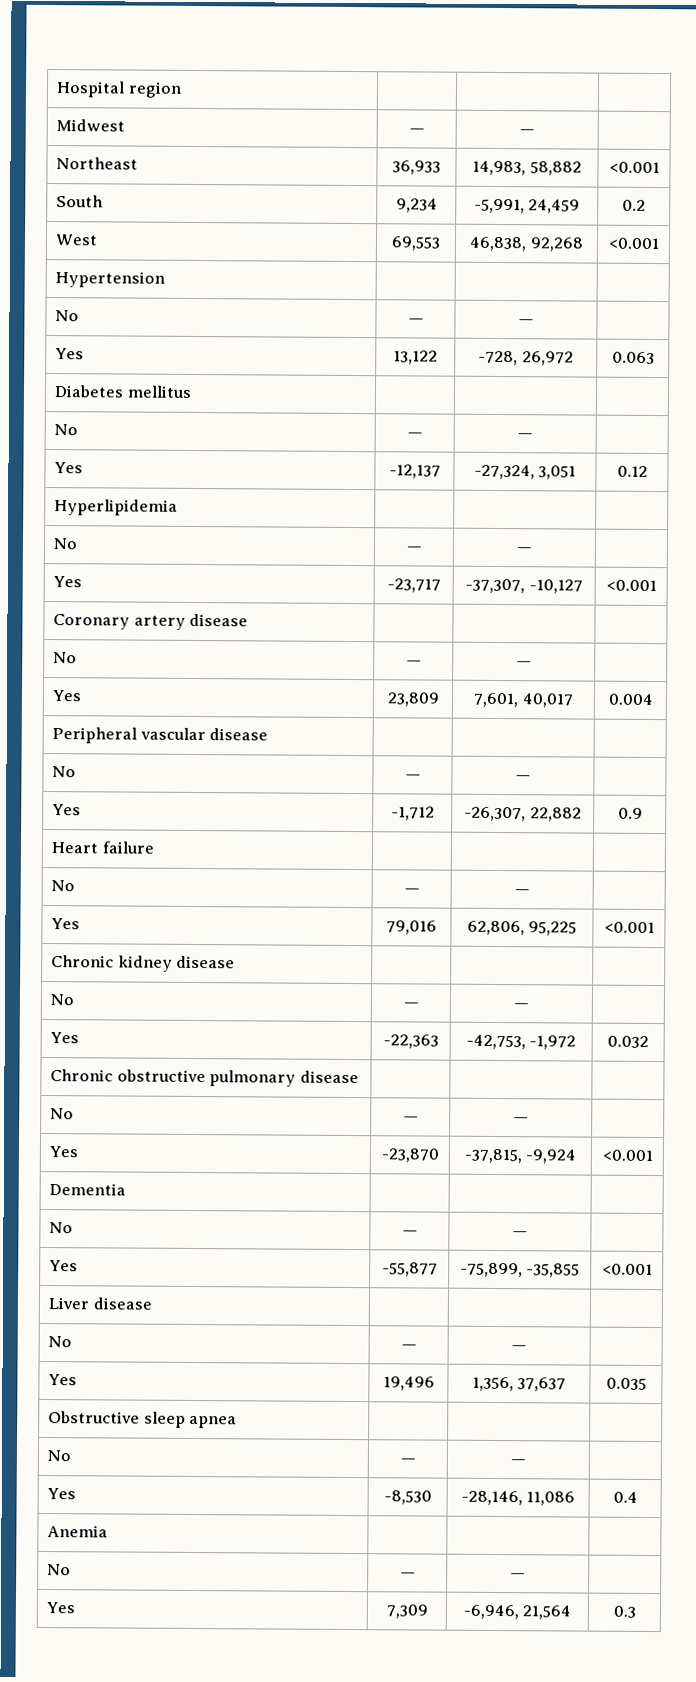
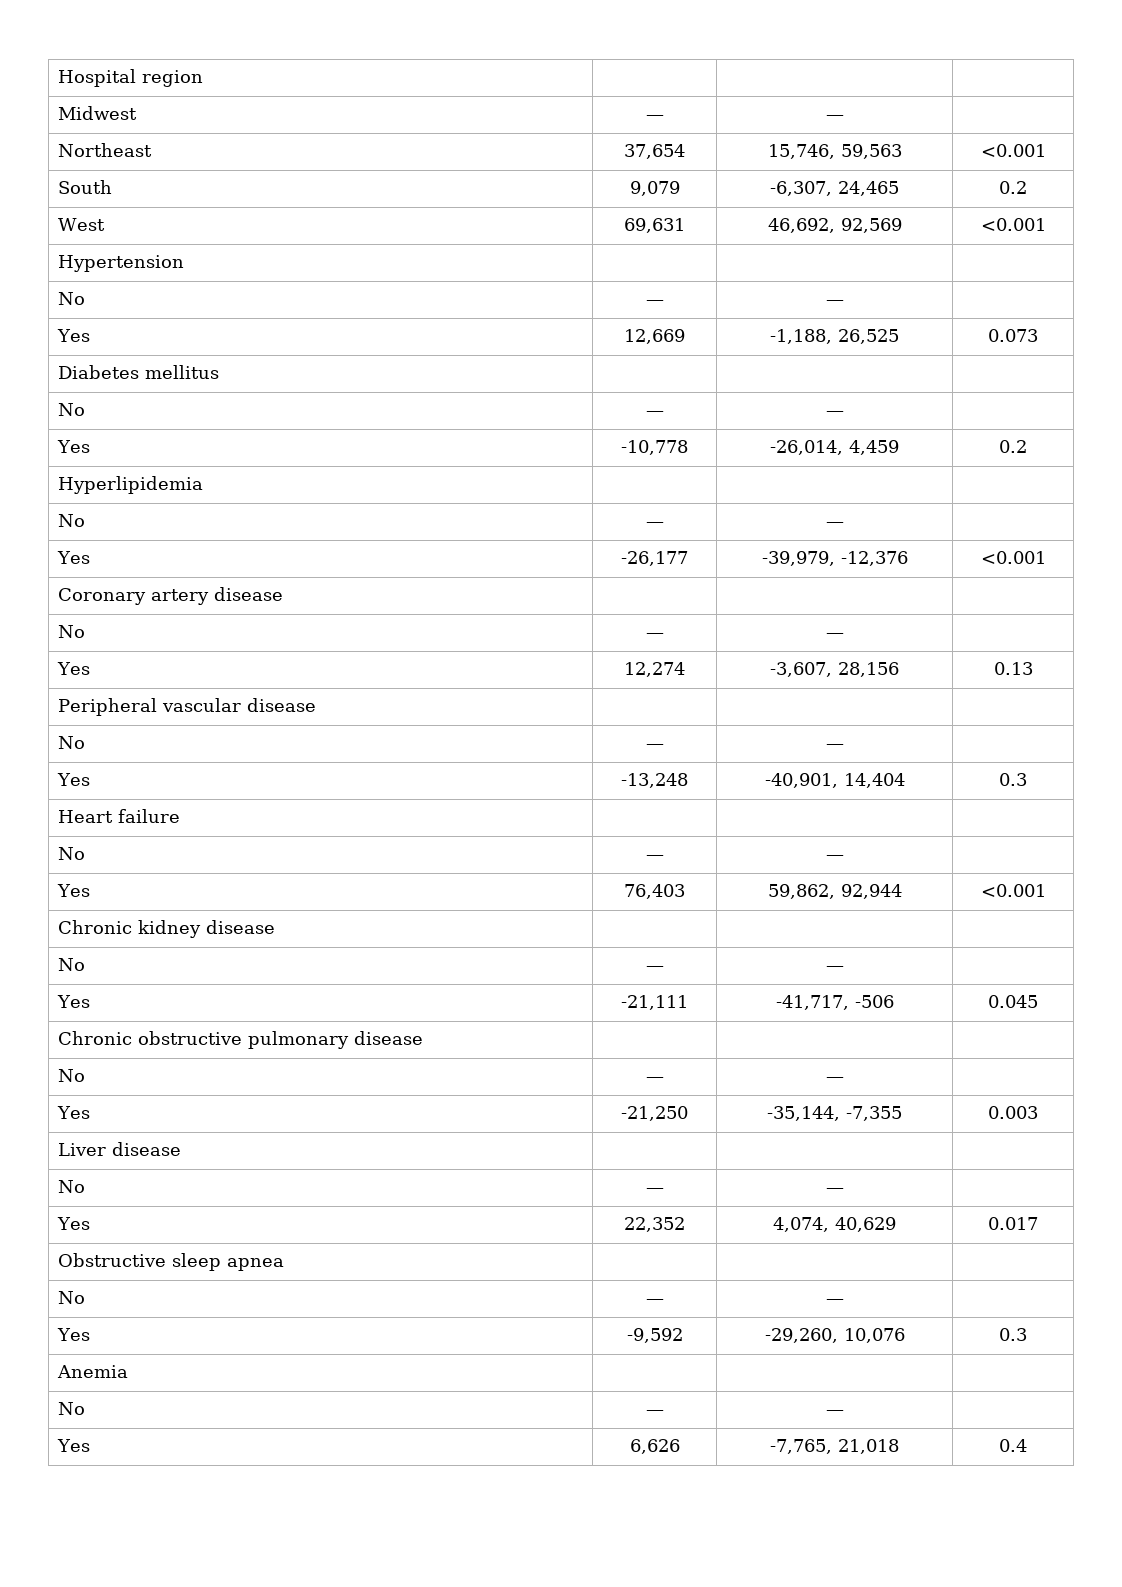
[392,160,441,175] [472,160,582,176] 36,933 | 14,983, 58,882 -> [624,144,685,159] [767,144,902,159] 37,654 | 15,746, 59,563
[395,198,438,213] [473,198,581,214] 9,234 | -5,991, 24,459 -> [629,181,680,196] [770,181,899,196] 9,079 | -6,307, 24,465
[391,236,441,251] [469,236,584,252] 69,553 | 46,838, 92,268 -> [624,218,685,233] [767,218,902,233] 69,631 | 46,692, 92,569
[393,350,438,365] [478,350,574,366] [611,351,655,365] 13,122 | -728, 26,972 | 0.063 -> [624,329,685,344] [770,329,899,344] [988,329,1038,342] 12,669 | -1,188, 26,525 | 0.073
[388,464,441,479] [473,464,577,480] [616,465,648,477] -12,137 | -27,324, 3,051 | 0.12 -> [621,440,688,455] [770,440,899,455] [999,440,1027,453] -10,778 | -26,014, 4,459 | 0.2
[386,578,441,593] [465,578,583,594] -23,717 | -37,307, -10,127 -> [621,551,688,566] [761,551,908,566] -26,177 | -39,979, -12,376
[386,692,439,707] [473,692,573,708] [607,693,653,706] 23,809 | 7,601, 40,017 | 0.004 -> [624,662,685,677] [770,662,899,677] [993,662,1033,675] 12,274 | -3,607, 28,156 | 0.13
[390,806,435,821] [464,806,582,822] [617,807,643,819] -1,712 | -26,307, 22,882 | 0.9 -> [621,773,688,788] [764,773,905,788] [999,773,1027,786] -13,248 | -40,901, 14,404 | 0.3
[386,920,437,935] [466,920,578,936] 79,016 | 62,806, 95,225 -> [624,884,685,899] [767,884,902,899] 76,403 | 59,862, 92,944
[382,1034,439,1049] [465,1034,577,1050] [607,1035,649,1048] -22,363 | -42,753, -1,972 | 0.032 -> [621,995,688,1010] [775,995,894,1010] [988,995,1038,1008] -21,111 | -41,717, -506 | 0.045
[380,1148,439,1163] [463,1148,577,1164] [601,1149,653,1162] [49,1183,127,1196] [49,1222,74,1234] [401,1230,418,1236] [512,1231,528,1237] [49,1260,79,1272] [381,1262,438,1277] [459,1262,581,1278] [601,1263,653,1276] -23,870 | -37,815, -9,924 | <0.001 // Dementia | | | // No | — | — | // Yes | -55,877 | -75,899, -35,855 | <0.001 -> [621,1106,688,1121] [767,1106,902,1121] [988,1106,1038,1119] -21,250 | -35,144, -7,355 | 0.003
[382,1376,435,1391] [471,1376,567,1392] [605,1377,647,1390] 19,496 | 1,356, 37,637 | 0.035 -> [624,1217,685,1232] [773,1217,896,1232] [988,1217,1038,1230] 22,352 | 4,074, 40,629 | 0.017
[383,1490,432,1505] [460,1490,576,1506] [612,1491,638,1503] -8,530 | -28,146, 11,086 | 0.4 -> [626,1328,683,1343] [764,1328,905,1343] [999,1328,1027,1341] -9,592 | -29,260, 10,076 | 0.3
[385,1604,428,1619] [462,1604,572,1620] [612,1605,636,1618] 7,309 | -6,946, 21,564 | 0.3 -> [629,1439,680,1454] [770,1439,899,1454] [999,1439,1027,1452] 6,626 | -7,765, 21,018 | 0.4

